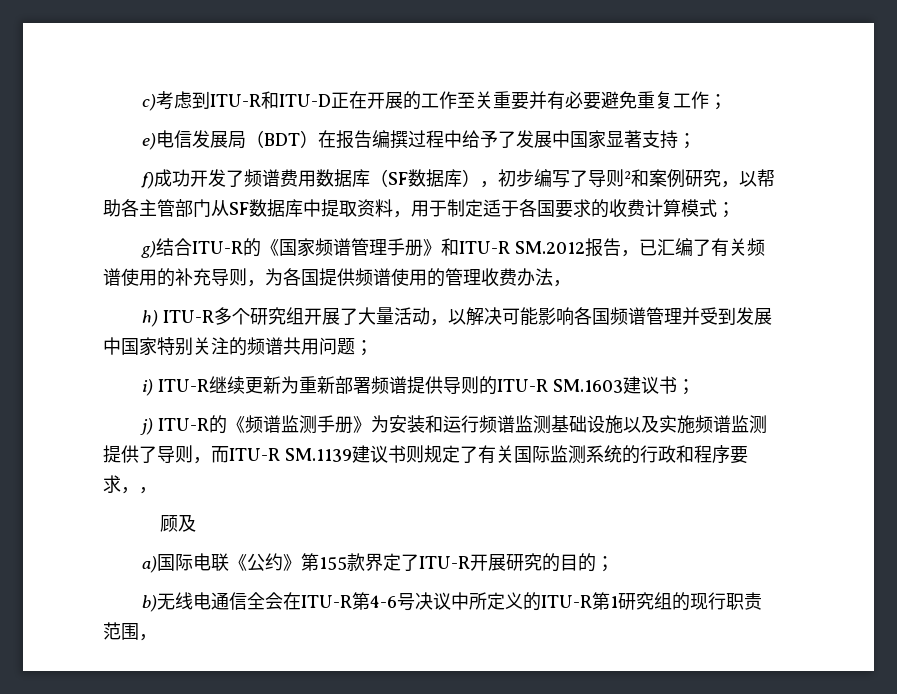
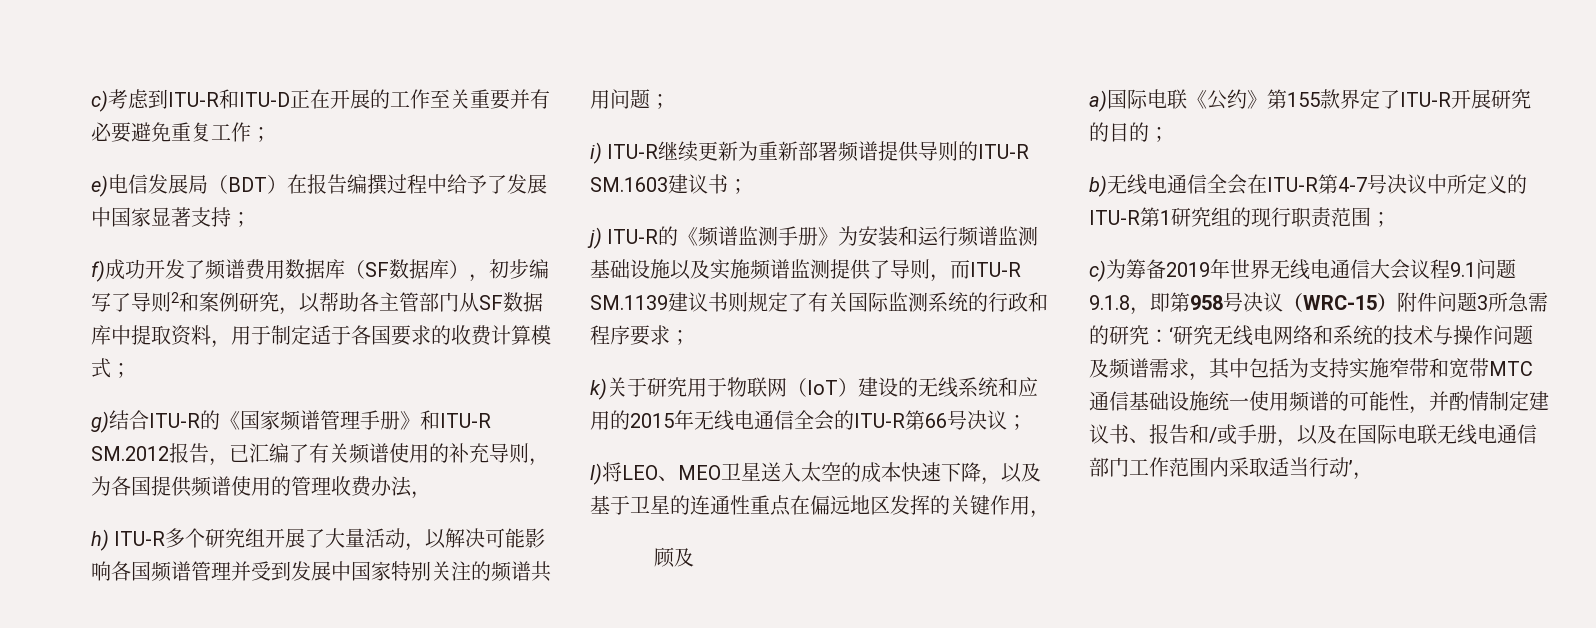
[121,487,139,494] ， -> [670,330,690,345] [590,377,1038,400] [590,410,1027,431] [590,462,1041,485] [590,495,1030,516] ； // k)关于研究用于物联网（IoT）建设的无线系统和应用的2015年无线电通信全会的ITU-R第66号决议； // l)将LEO、MEO卫星送入太空的成本快速下降，以及基于卫星的连通性重点在偏远地区发挥的关键作用
[370,595,398,608] 4-6 -> [1338,177,1367,192] 4-7
(139, 631) none -> [1371,212,1391,227] [1089,259,1516,282] [1089,292,1548,315] [1089,325,1533,346] [1089,358,1533,381] [1089,391,1549,414] [1089,424,1537,447] [1089,457,1353,477] ； // c)为筹备2019年世界无线电通信大会议程9.1问题9.1.8，即第958号决议（WRC-15）附件问题3所急需的研究：‘研究无线电网络和系统的技术与操作问题及频谱需求，其中包括为支持实施窄带和宽带MTC通信基础设施统一使用频谱的可能性，并酌情制定建议书、报告和/或手册，以及在国际电联无线电通信部门工作范围内采取适当行动’

